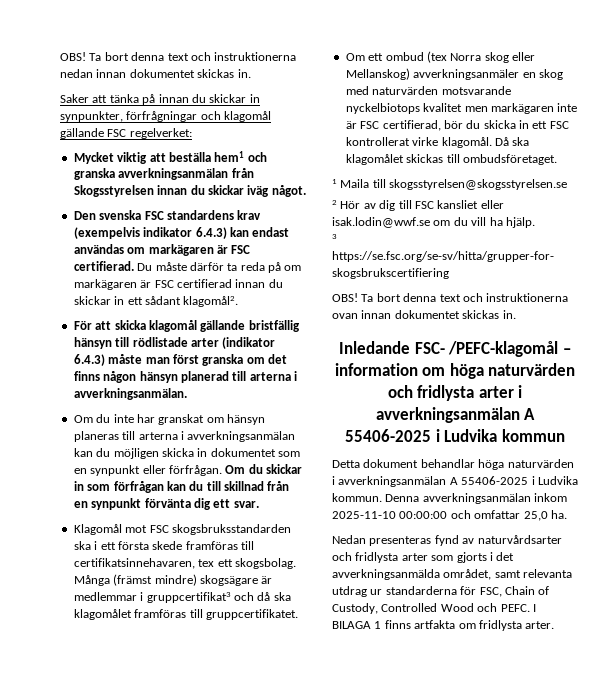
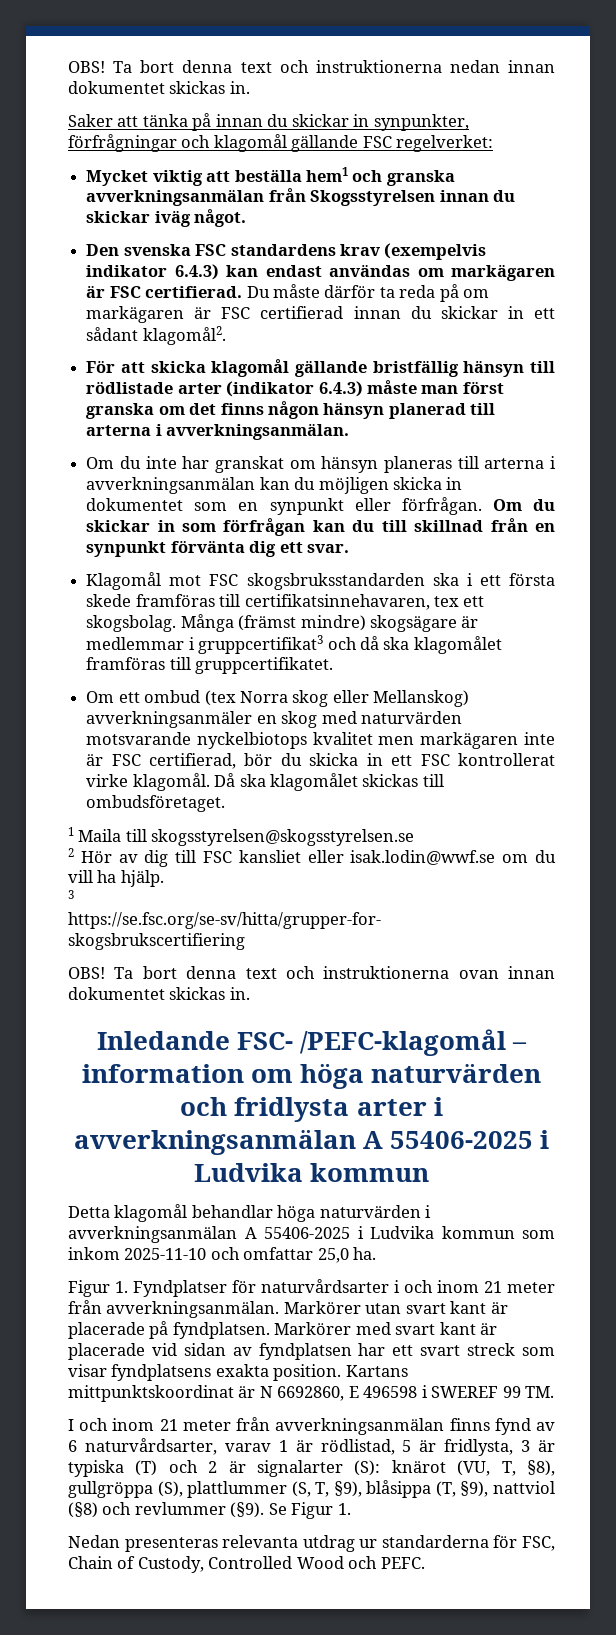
[363,459,419,468] dokument -> [114,1204,188,1222] klagomål
[332,493,531,504] kommun. Denna avverkningsanmälan -> [441,1226,555,1239] kommun som
[399,511,448,519] 00:00:00 -> (207, 1254) none
[332,535,562,546] [332,552,515,563] [332,569,521,580] Nedan presenteras fynd av naturvårdsarter och fridlysta arter som gjorts i det avverkningsanmälda området, samt -> [68,1279,555,1297] [68,1300,508,1318] [68,1321,498,1339] [68,1343,556,1360] [68,1364,408,1381] [68,1385,555,1402] [68,1417,555,1435] [68,1438,555,1456] [68,1460,555,1477] [68,1480,555,1498] [68,1502,351,1519] [68,1535,218,1552] Figur 1. Fyndplatser för naturvårdsarter i och inom 21 meter från avverkningsanmälan. Markörer utan svart kant är placerade på fyndplatsen. Markörer med svart kant är placerade vid sidan av fyndplatsen har ett svart streck som visar fyndplatsens exakta position. Kartans mittpunktskoordinat är N 6692860, E 496598 i SWEREF 99 TM. // I och inom 21 meter från avverkningsanmälan finns fynd av 6 naturvårdsarter, varav 1 är rödlistad, 5 är fridlysta, 3 är typiska (T) och 2 är signalarter (S): knärot (VU, T, §8), gullgröppa (S), plattlummer (S, T, §9), blåsippa (T, §9), nattviol (§8) och revlummer (§9). Se Figur 1. // Nedan presenteras
[532,604,536,612] [332,620,555,631] I BILAGA 1 finns artfakta om fridlysta arter. -> (425, 1563) none

